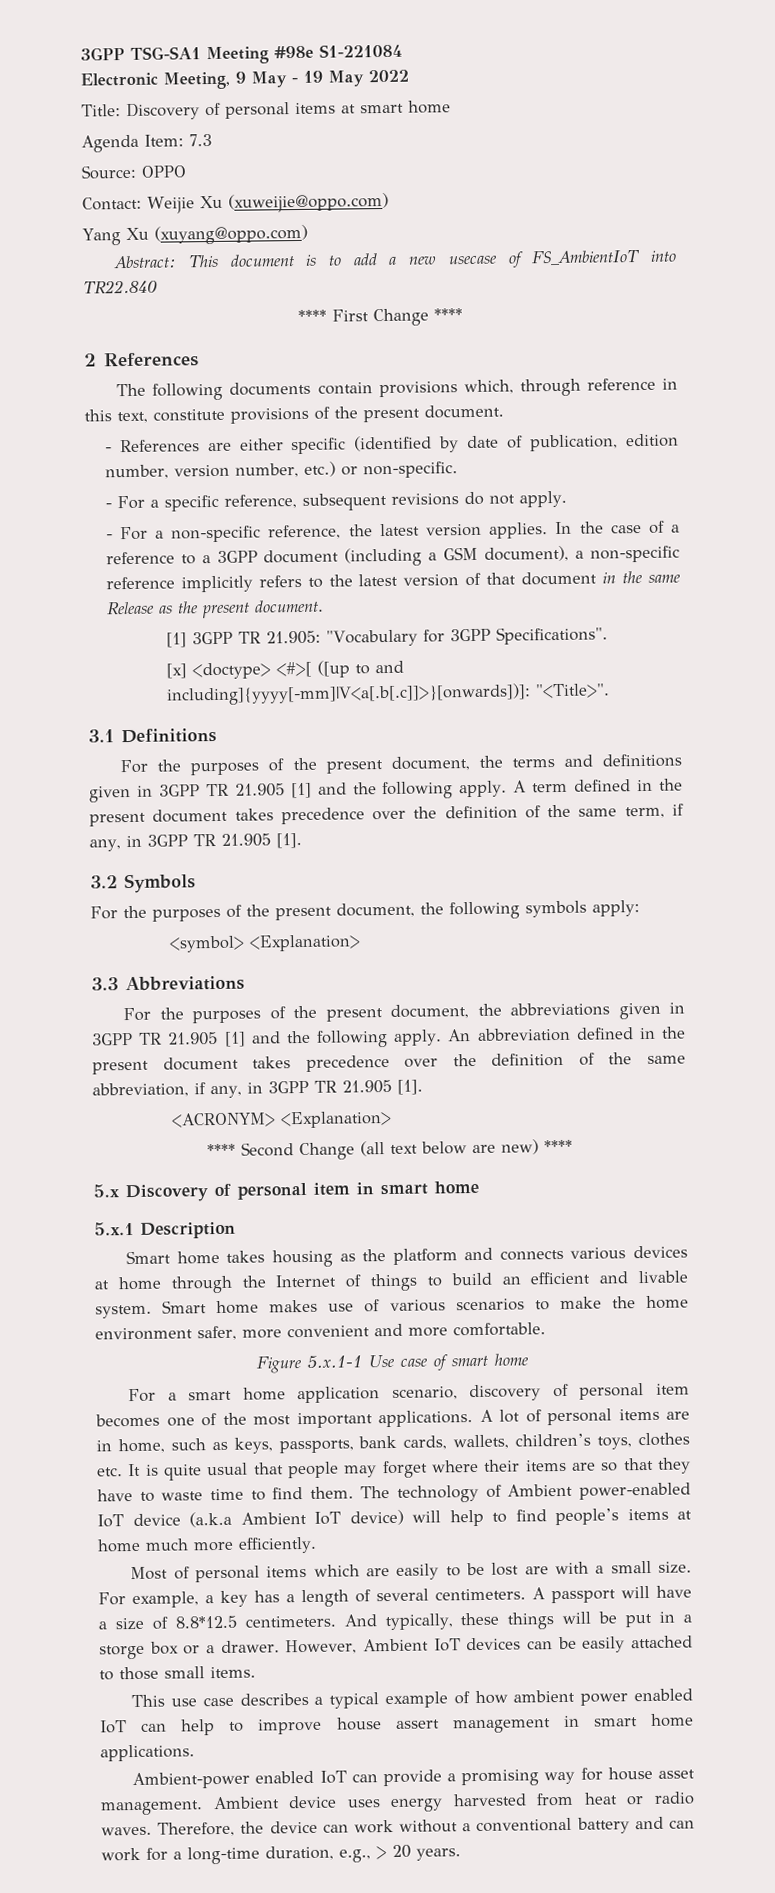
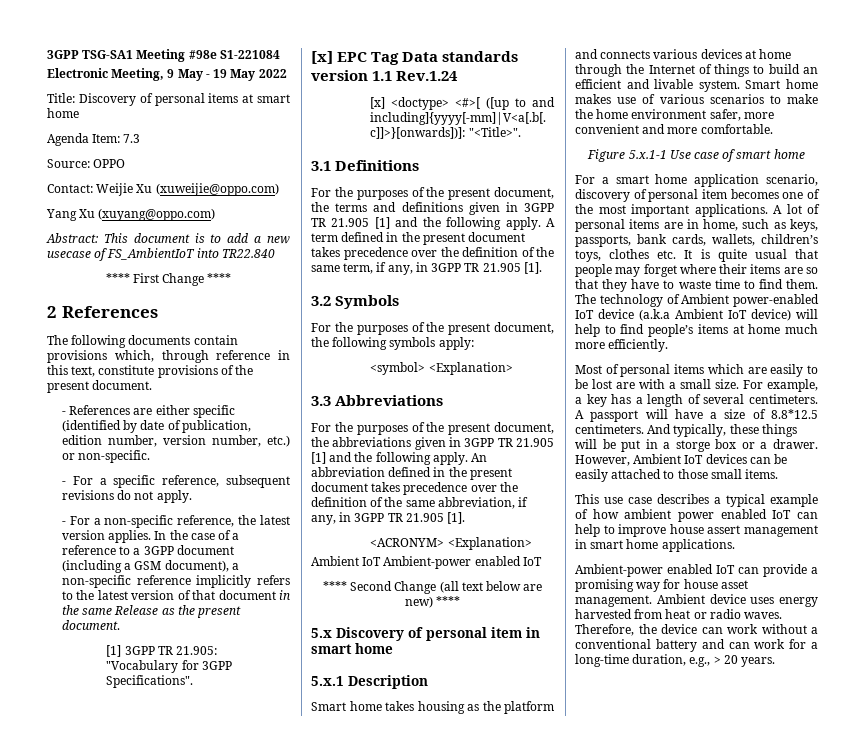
(609, 635) none -> [311,51,519,65] [311,70,459,81] // [x] EPC Tag Data standards version 1.1 Rev.1.24
(393, 1119) none -> [311,556,542,569] // Ambient IoT Ambient-power enabled IoT

